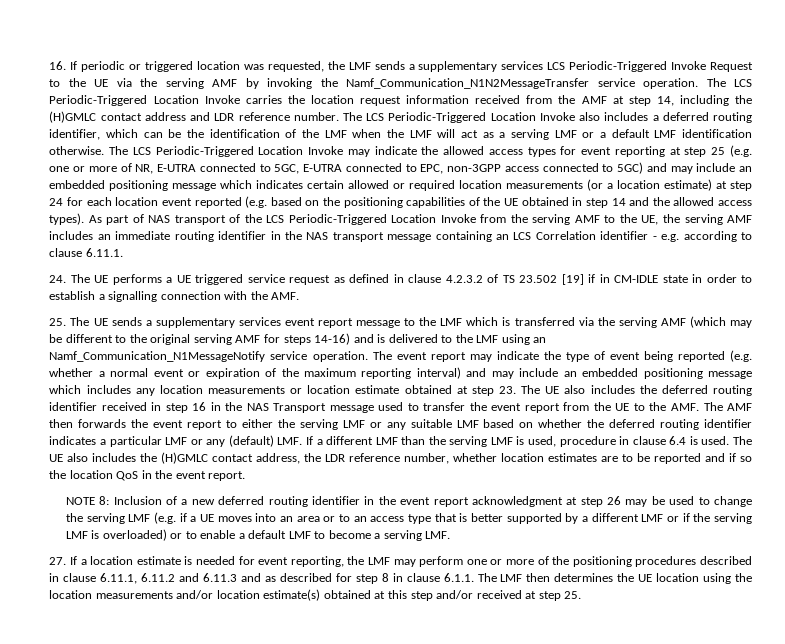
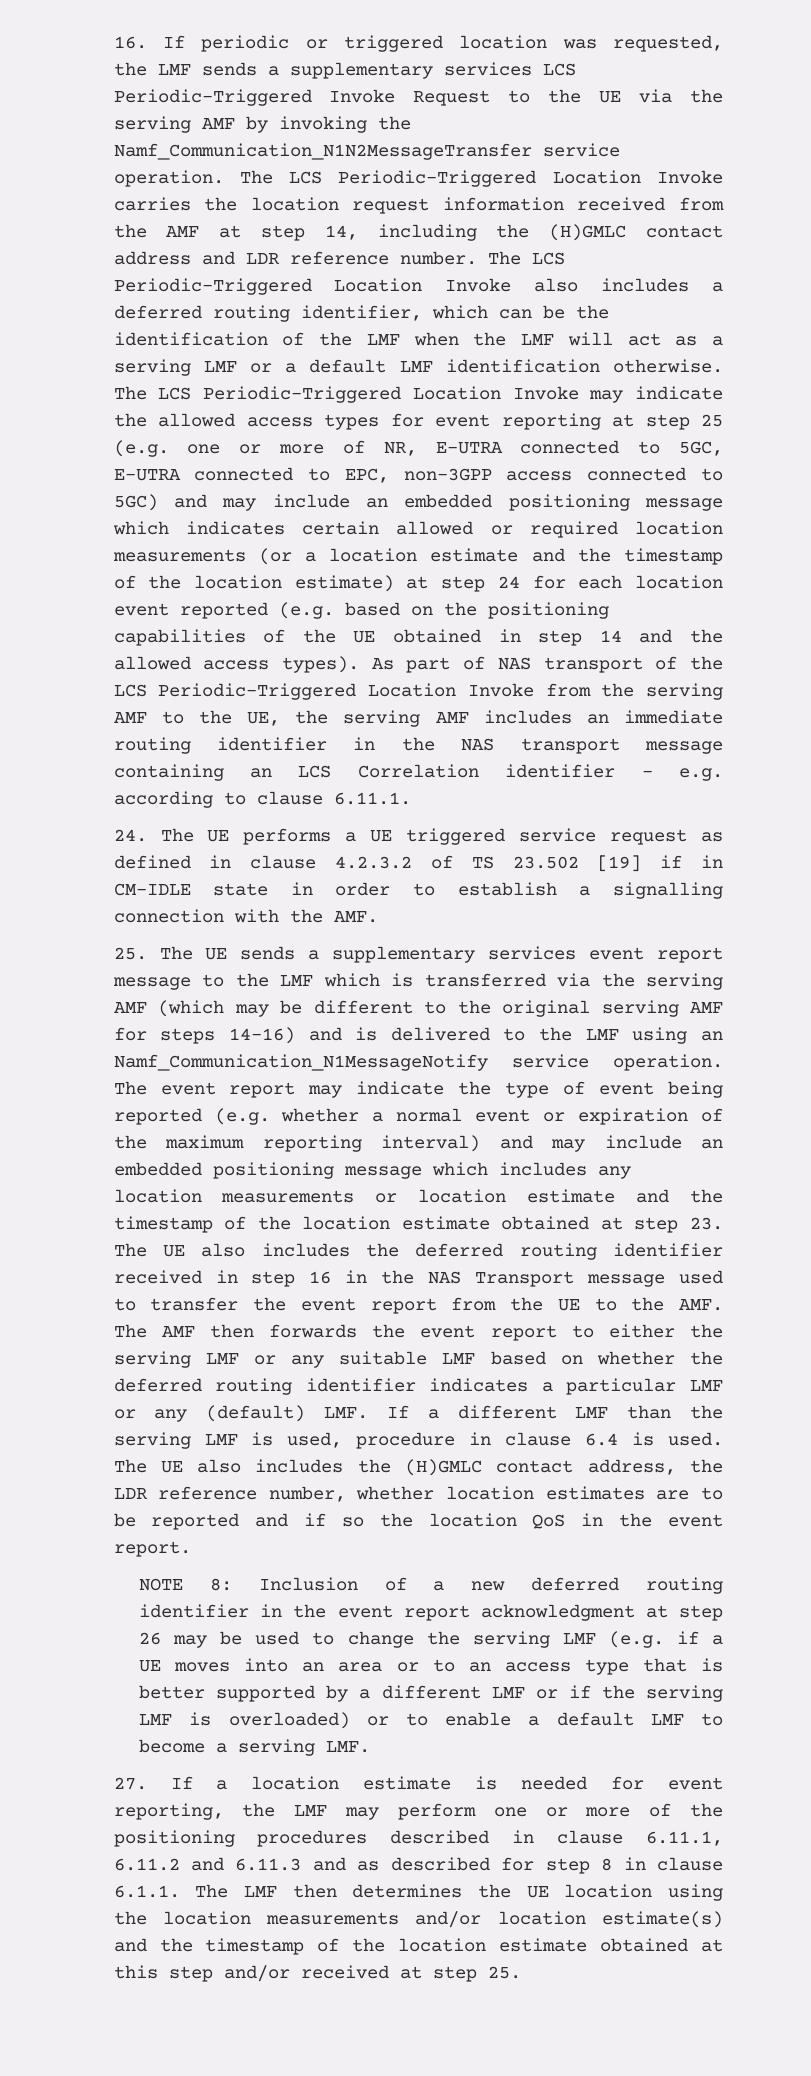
(661, 184) none -> [430,548,723,565] [113,575,282,589] estimate and the timestamp of the location
(400, 389) none -> [636,1189,723,1203] [113,1216,490,1233] and the timestamp of the location estimate
(321, 595) none -> [113,1938,588,1955] and the timestamp of the location estimate

